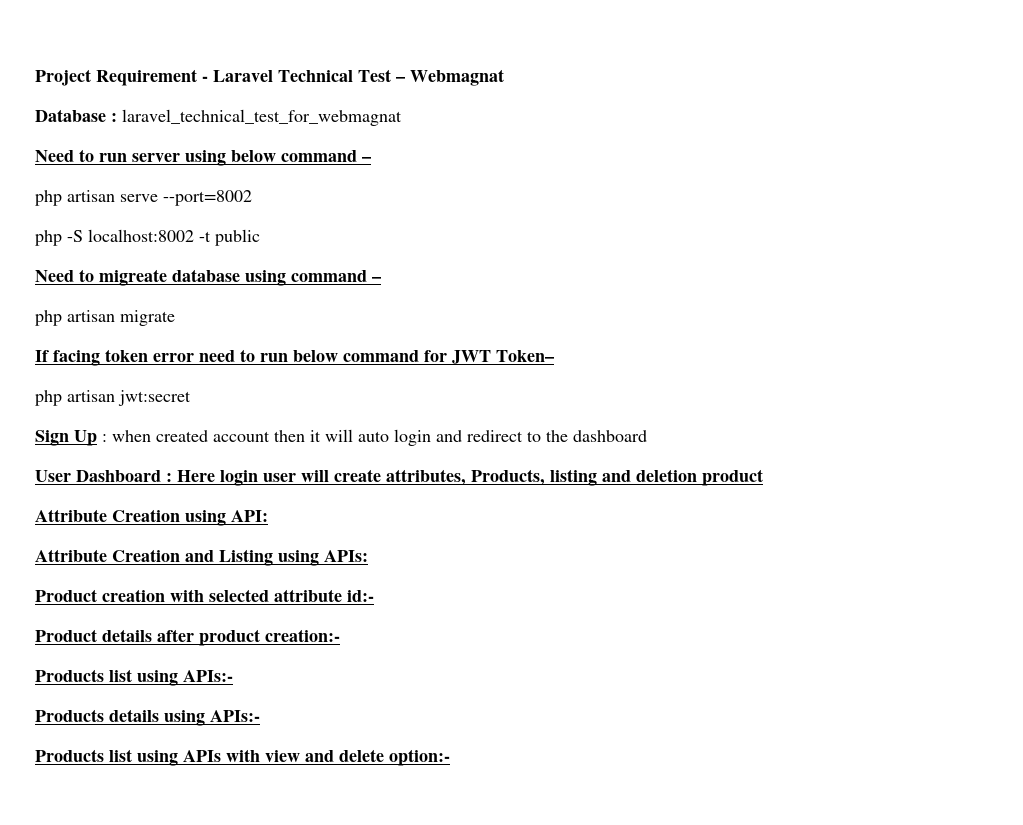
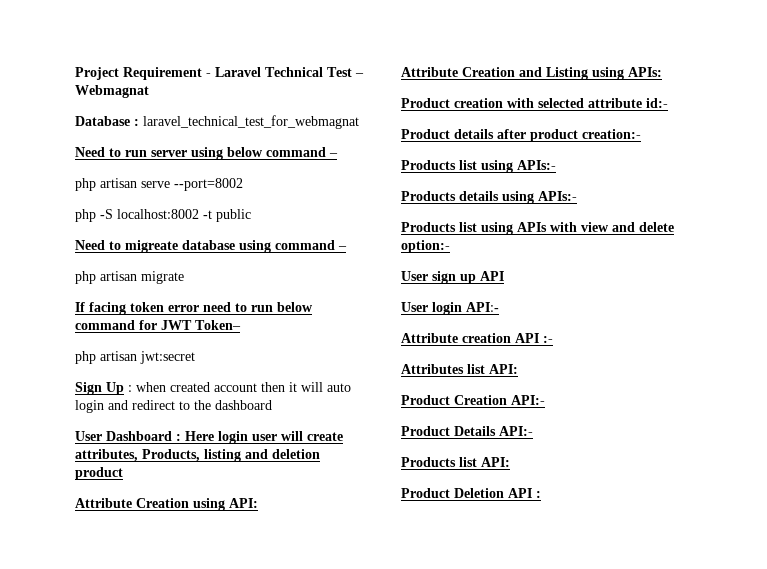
(450, 757) none -> [401,271,504,284] [401,302,499,315] [401,333,553,343] [401,364,518,374] [401,395,545,405] [401,426,533,436] [401,457,510,467] [401,488,541,498] // User sign up API // User login API:- // Attribute creation API :- // Attributes list API: // Product Creation API:- // Product Details API:- // Products list API: // Product Deletion API :

